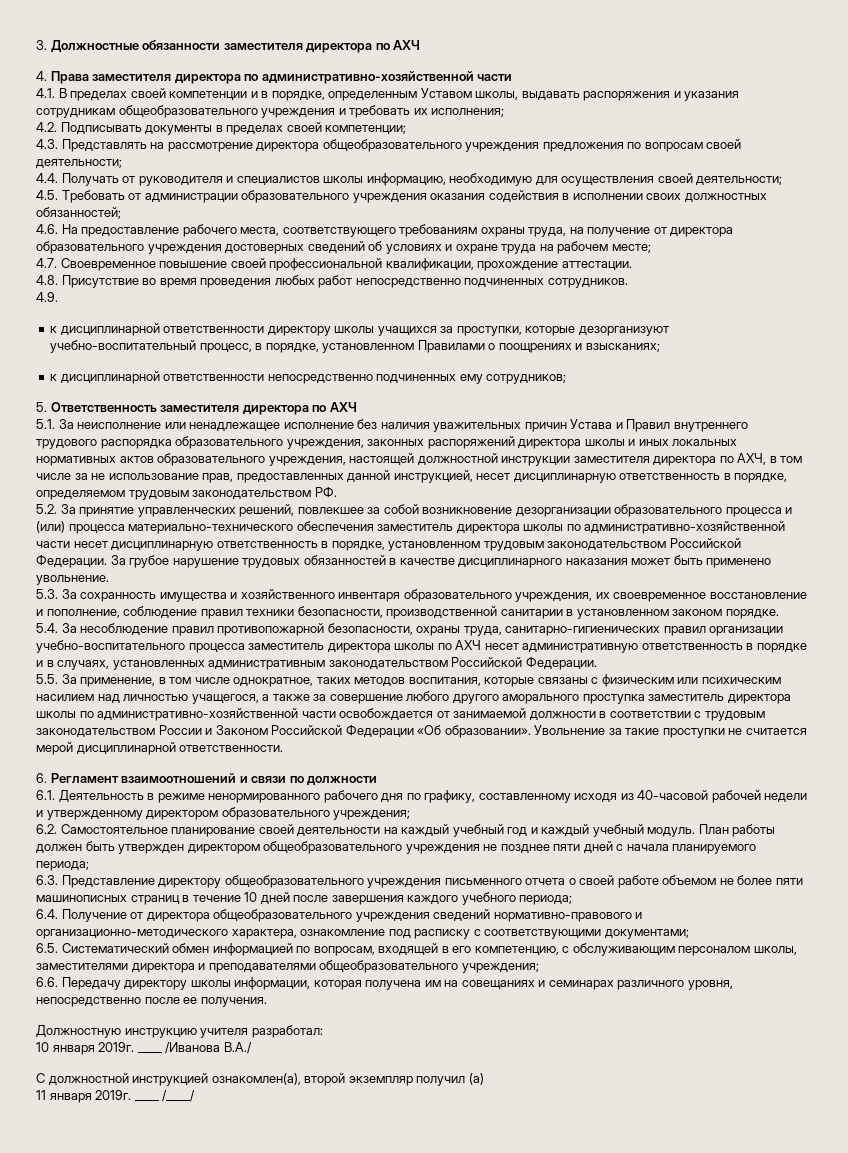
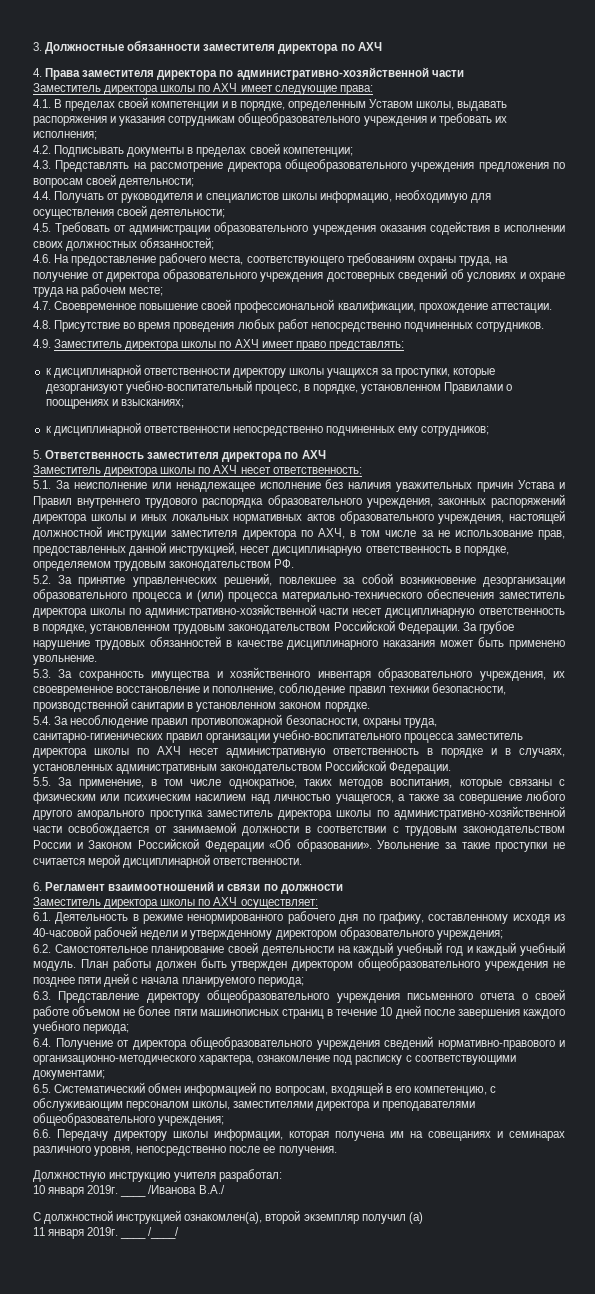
(513, 77) none -> [33,83,373,95] // Заместитель директора школы по АХЧ имеет следующие права:
(58, 297) none -> [54,339,404,351] Заместитель директора школы по АХЧ имеет право представлять:
(357, 407) none -> [33,465,362,477] // Заместитель директора школы по АХЧ несет ответственность:
(378, 781) none -> [33,897,318,909] // Заместитель директора школы по АХЧ осуществляет:

